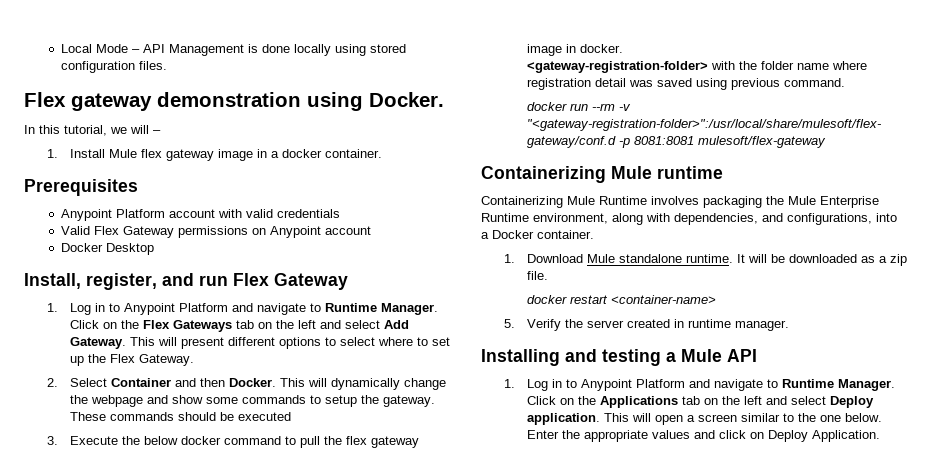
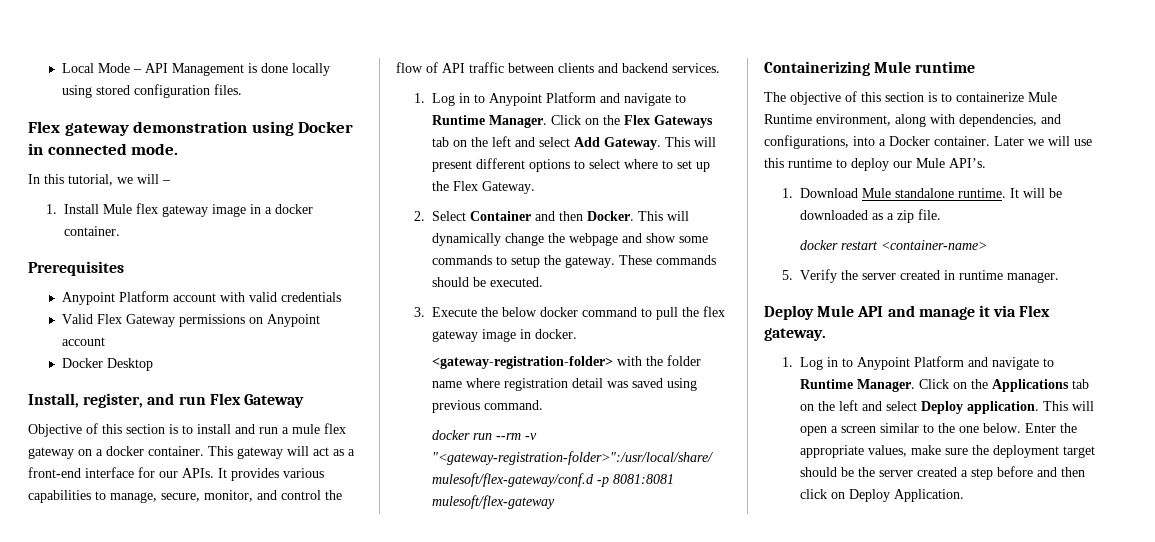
[369,92,444,107] Docker. -> [298,121,354,133] [28,143,179,155] Docker in connected mode.
(348, 281) none -> [28,423,346,437] [28,446,355,459] [28,467,324,481] [28,490,342,503] [396,62,720,73] // Objective of this section is to install and run a mule flex gateway on a docker container. This gateway will act as a front-end interface for our APIs. It provides various capabilities to manage, secure, monitor, and control the flow of API traffic between clients and backend services.
[237,412,291,421] executed -> [490,277,544,287] executed.
[481,196,879,208] Containerizing Mule Runtime involves packaging the Mule Enterprise -> [764,91,1057,105] The objective of this section is to containerize Mule
(594, 234) none -> [994,136,1092,146] [764,158,986,171] Later we will use this runtime to deploy our Mule API’s.
[481,349,757,366] Installing and testing a Mule API -> [764,305,1051,320] [764,328,826,341] Deploy Mule API and manage it via Flex gateway.
[651,430,715,439] values and -> [868,445,1096,458] [800,466,1086,480] values, make sure the deployment target should be the server created a step before and then

